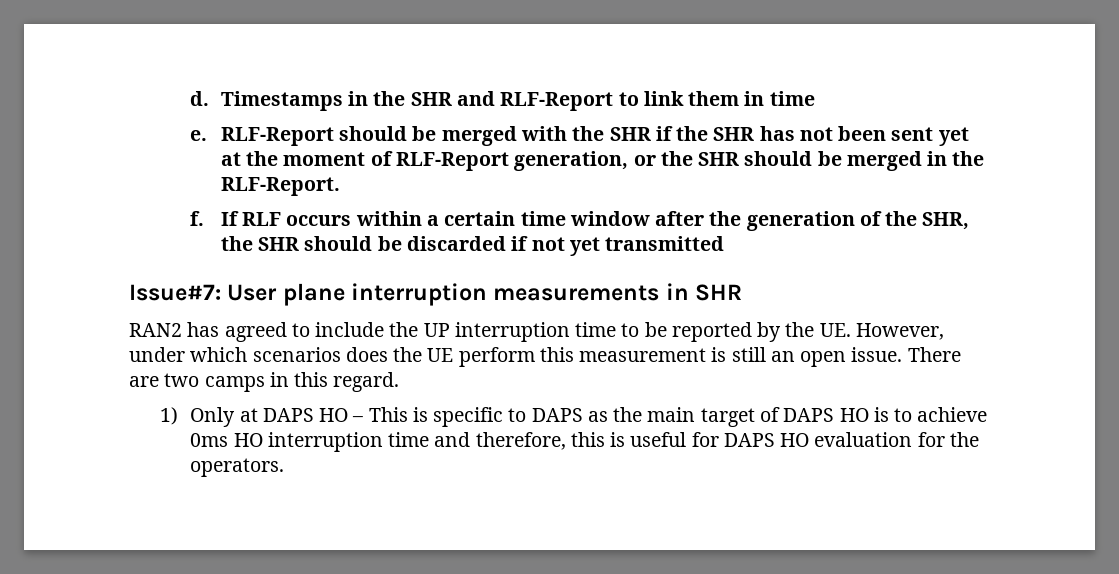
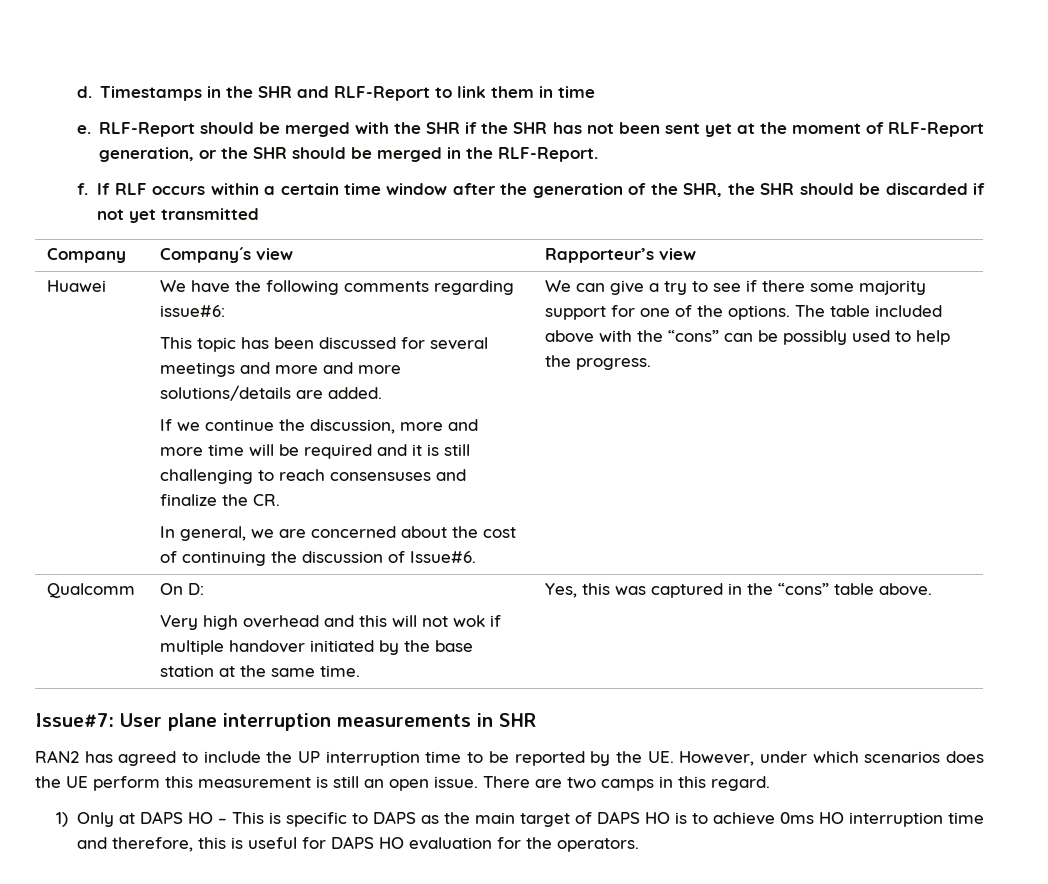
(725, 243) none -> [47,248,127,263] [160,247,294,263] [545,248,697,263] [47,280,107,292] [160,280,515,295] [160,305,226,317] [160,337,489,352] [160,362,402,377] [160,385,383,401] [160,419,479,434] [160,444,471,459] [160,469,467,484] [160,494,281,506] [160,526,517,541] [160,551,477,566] [545,280,927,295] [545,305,943,320] [545,330,951,345] [545,355,652,370] [47,583,136,598] [160,583,205,595] [160,615,502,630] [160,640,474,655] [160,665,361,677] [545,583,933,598] // Company | Company´s view | Rapporteur’s view // Huawei | We have the following comments regarding issue#6: // This topic has been discussed for several meetings and more and more solutions/details are added. // If we continue the discussion, more and more time will be required and it is still challenging to reach consensuses and finalize the CR. // In general, we are concerned about the cost of continuing the discussion of Issue#6. | We can give a try to see if there some majority support for one of the options. The table included above with the “cons” can be possibly used to help the progress. // Qualcomm | On D: // Very high overhead and this will not wok if multiple handover initiated by the base station at the same time. | Yes, this was captured in the “cons” table above.

